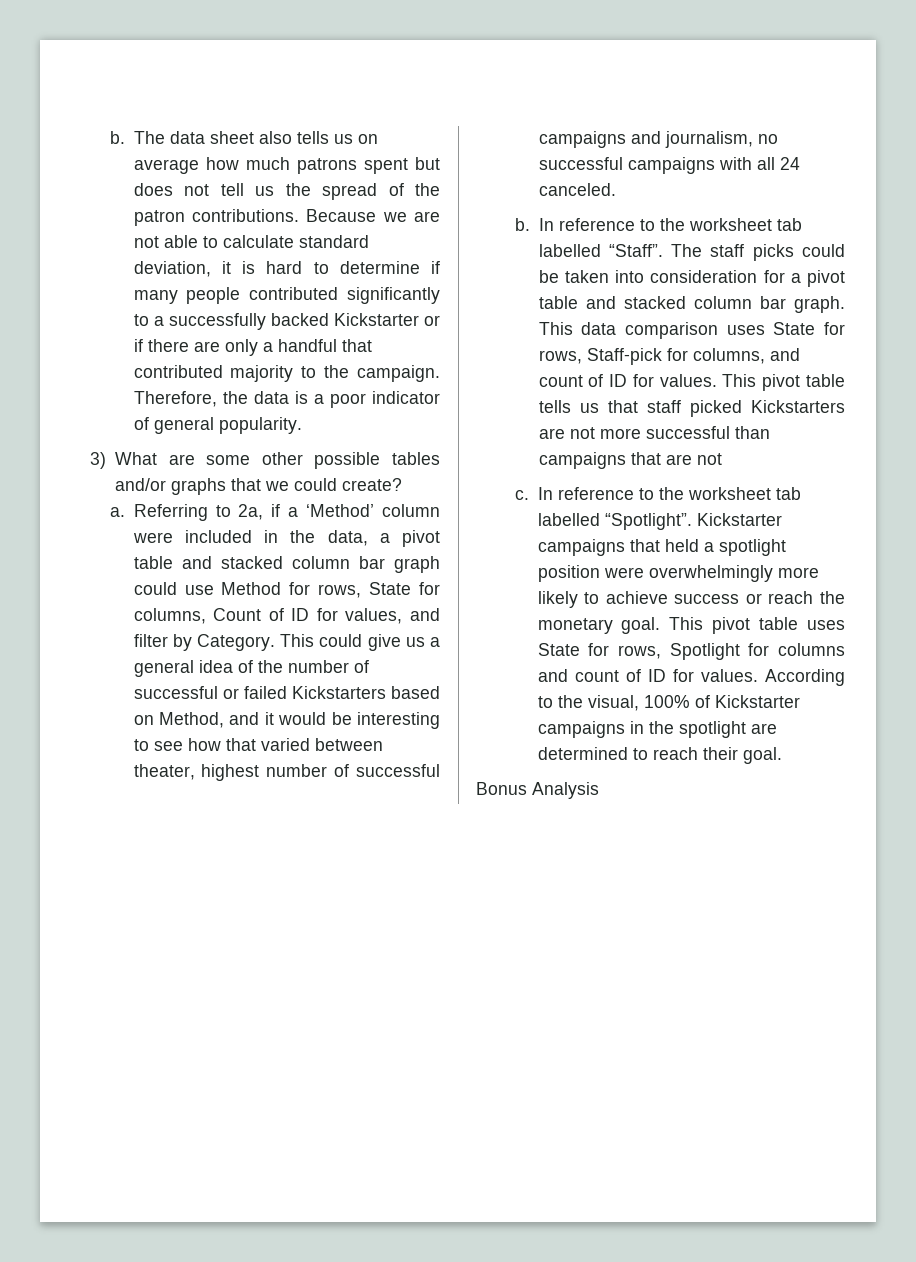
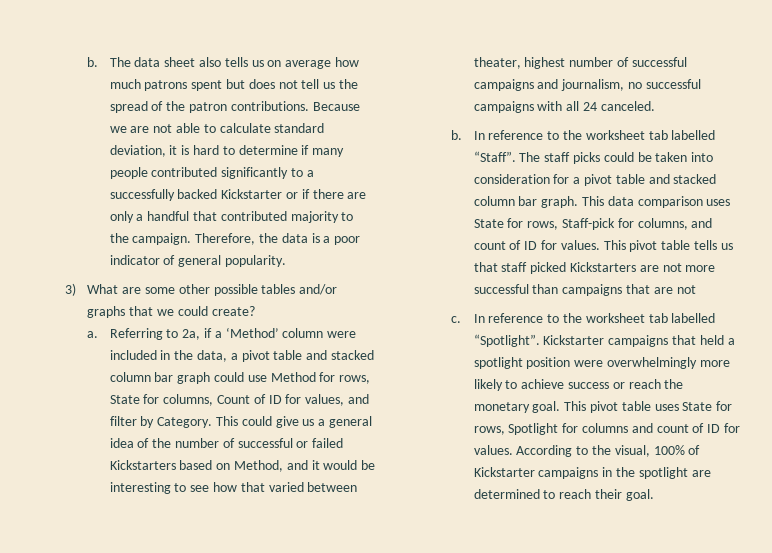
[476,782,599,799] // Bonus Analysis -> (654, 495) none

